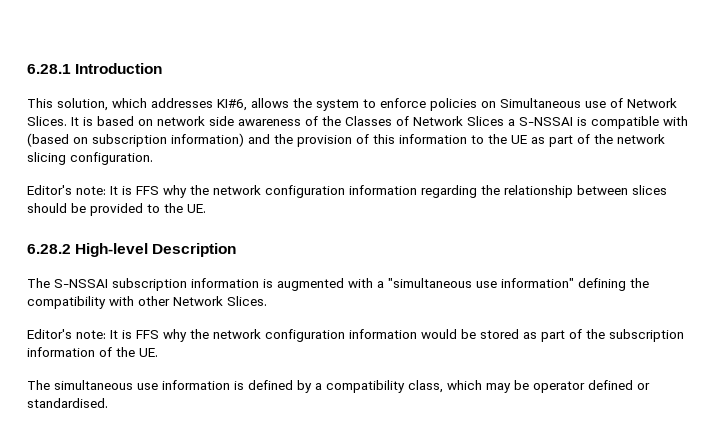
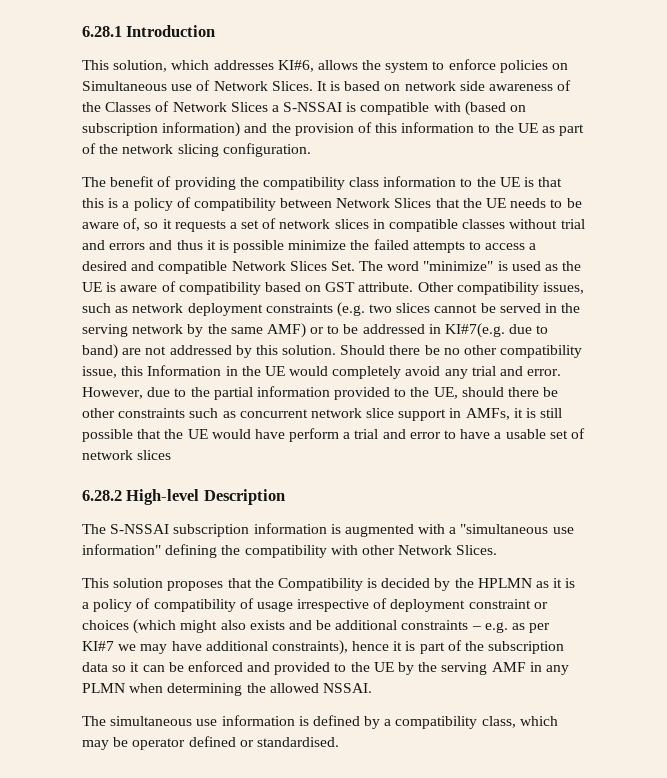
[27,185,667,198] [27,203,206,216] Editor's note: It is FFS why the network configuration information regarding the relationship between slices should be provided to the UE. -> [82,176,563,190] [82,197,582,211] [82,218,585,232] [82,239,537,253] [82,261,582,274] [82,281,585,295] [82,302,581,317] [82,323,549,338] [82,344,583,359] [82,365,562,379] [82,386,559,400] [82,408,563,421] [82,428,585,442] [82,450,172,460] The benefit of providing the compatibility class information to the UE is that this is a policy of compatibility between Network Slices that the UE needs to be aware of, so it requests a set of network slices in compatible classes without trial and errors and thus it is possible minimize the failed attempts to access a desired and compatible Network Slices Set. The word "minimize" is used as the UE is aware of compatibility based on GST attribute. Other compatibility issues, such as network deployment constraints (e.g. two slices cannot be served in the serving network by the same AMF) or to be addressed in KI#7(e.g. due to band) are not addressed by this solution. Should there be no other compatibility issue, this Information in the UE would completely avoid any trial and error. However, due to the partial information provided to the UE, should there be other constraints such as concurrent network slice support in AMFs, it is still possible that the UE would have perform a trial and error to have a usable set of network slices
[27,329,684,342] [27,347,158,357] Editor's note: It is FFS why the network configuration information would be stored as part of the subscription information of the UE. -> [82,578,576,591] [82,598,548,612] [82,619,551,634] [82,640,565,655] [82,661,569,675] [82,683,372,696] This solution proposes that the Compatibility is decided by the HPLMN as it is a policy of compatibility of usage irrespective of deployment constraint or choices (which might also exists and be additional constraints – e.g. as per KI#7 we may have additional constraints), hence it is part of the subscription data so it can be enforced and provided to the UE by the serving AMF in any PLMN when determining the allowed NSSAI.

